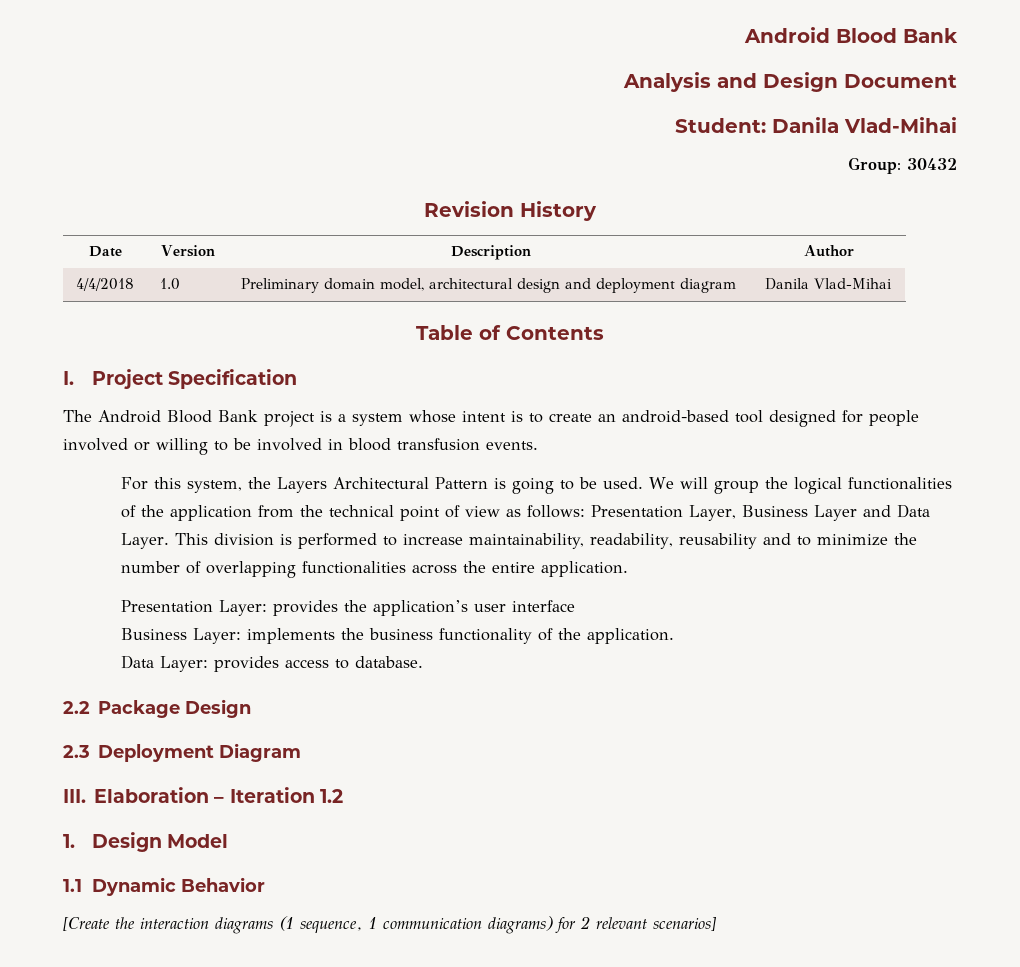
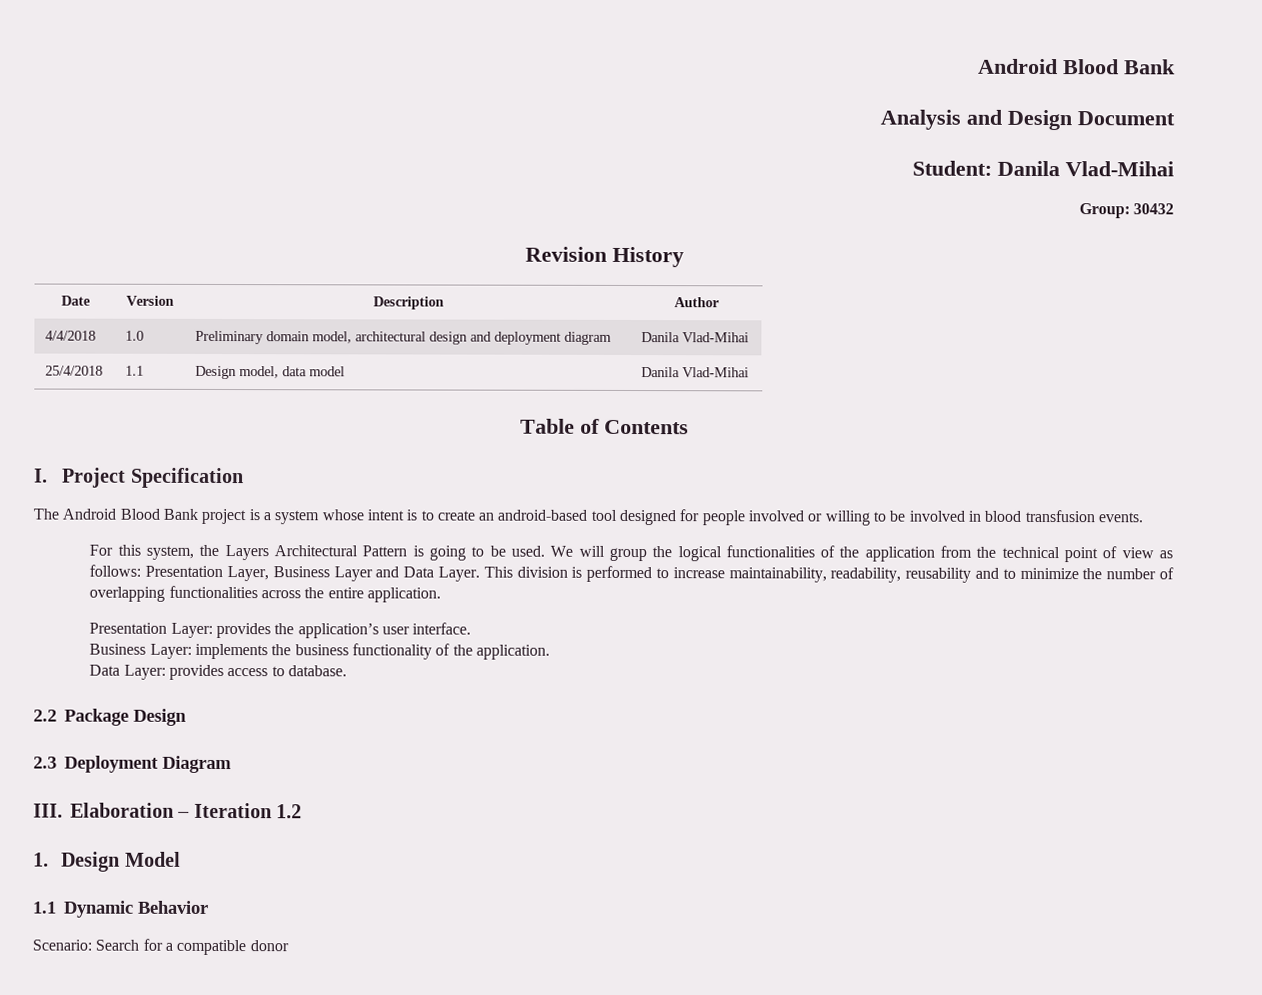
(892, 283) none -> [45,365,104,376] [125,365,145,376] [195,365,346,380] [641,367,750,378] // 25/4/2018 | 1.1 | Design model, data model | Danila Vlad-Mihai
[511,600,575,612] interface -> [412,622,472,635] interface.
[63,916,717,934] [Create the interaction diagrams (1 sequence, 1 communication diagrams) for 2 relevant scenarios] -> [32,938,289,956] Scenario: Search for a compatible donor

